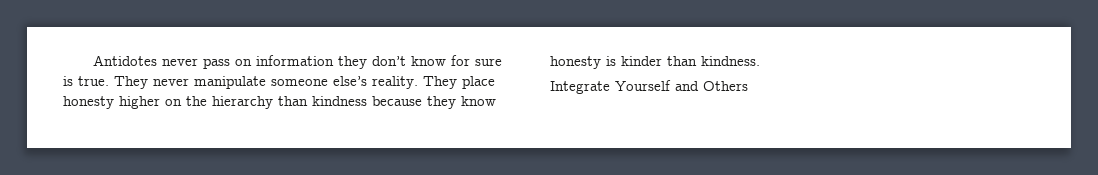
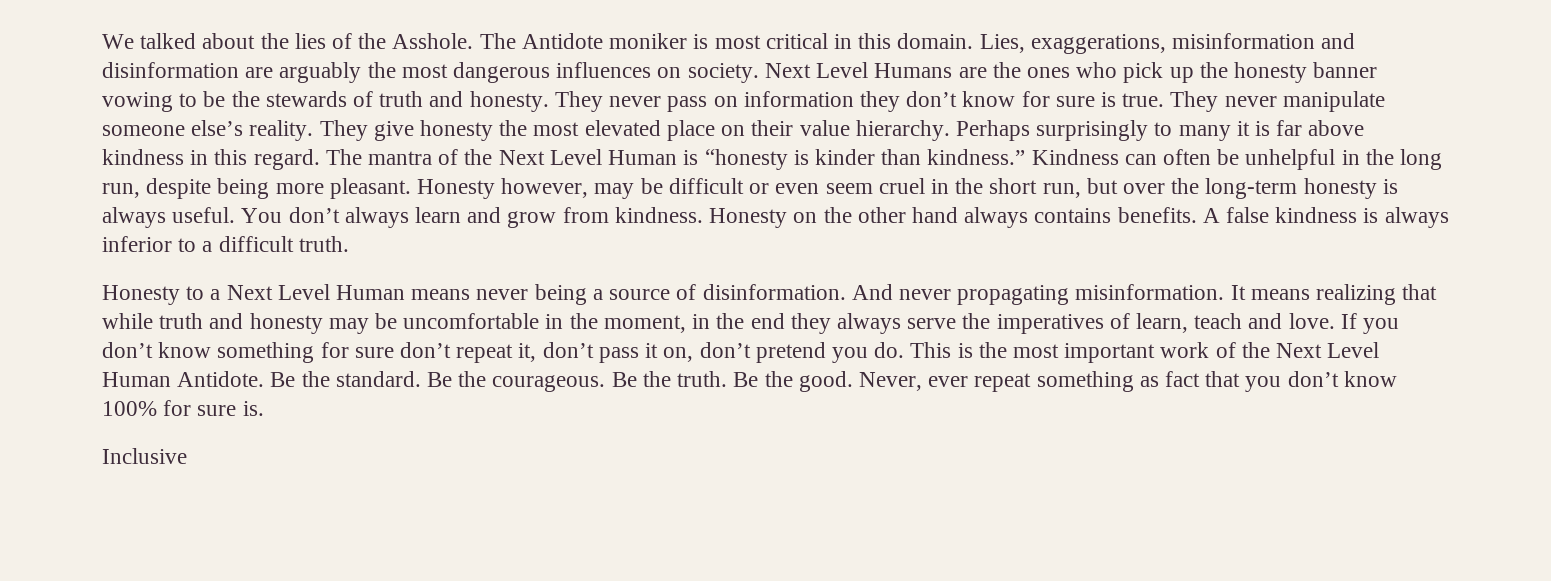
[93,55,158,66] Antidotes -> [102,33,1356,54] [102,62,1378,83] [102,91,603,112] We talked about the lies of the Asshole. The Antidote moniker is most critical in this domain. Lies, exaggerations, misinformation and disinformation are arguably the most dangerous influences on society. Next Level Humans are the ones who pick up the honesty banner vowing to be the stewards of truth and honesty. They
[462,76,495,89] [63,96,496,109] [550,56,760,69] [550,80,748,94] place honesty higher on the hierarchy than kindness because they know honesty is kinder than kindness. // Integrate Yourself and Others -> [373,120,1365,141] [102,149,1443,170] [102,178,1398,199] [102,207,1449,228] [102,236,349,252] [102,284,1438,305] [102,313,1400,334] [102,342,1380,363] [102,371,1397,392] [102,400,264,416] [102,448,187,464] give honesty the most elevated place on their value hierarchy. Perhaps surprisingly to many it is far above kindness in this regard. The mantra of the Next Level Human is “honesty is kinder than kindness.” Kindness can often be unhelpful in the long run, despite being more pleasant. Honesty however, may be difficult or even seem cruel in the short run, but over the long-term honesty is always useful. You don’t always learn and grow from kindness. Honesty on the other hand always contains benefits. A false kindness is always inferior to a difficult truth. // Honesty to a Next Level Human means never being a source of disinformation. And never propagating misinformation. It means realizing that while truth and honesty may be uncomfortable in the moment, in the end they always serve the imperatives of learn, teach and love. If you don’t know something for sure don’t repeat it, don’t pass it on, don’t pretend you do. This is the most important work of the Next Level Human Antidote. Be the standard. Be the courageous. Be the truth. Be the good. Never, ever repeat something as fact that you don’t know 100% for sure is. // Inclusive

